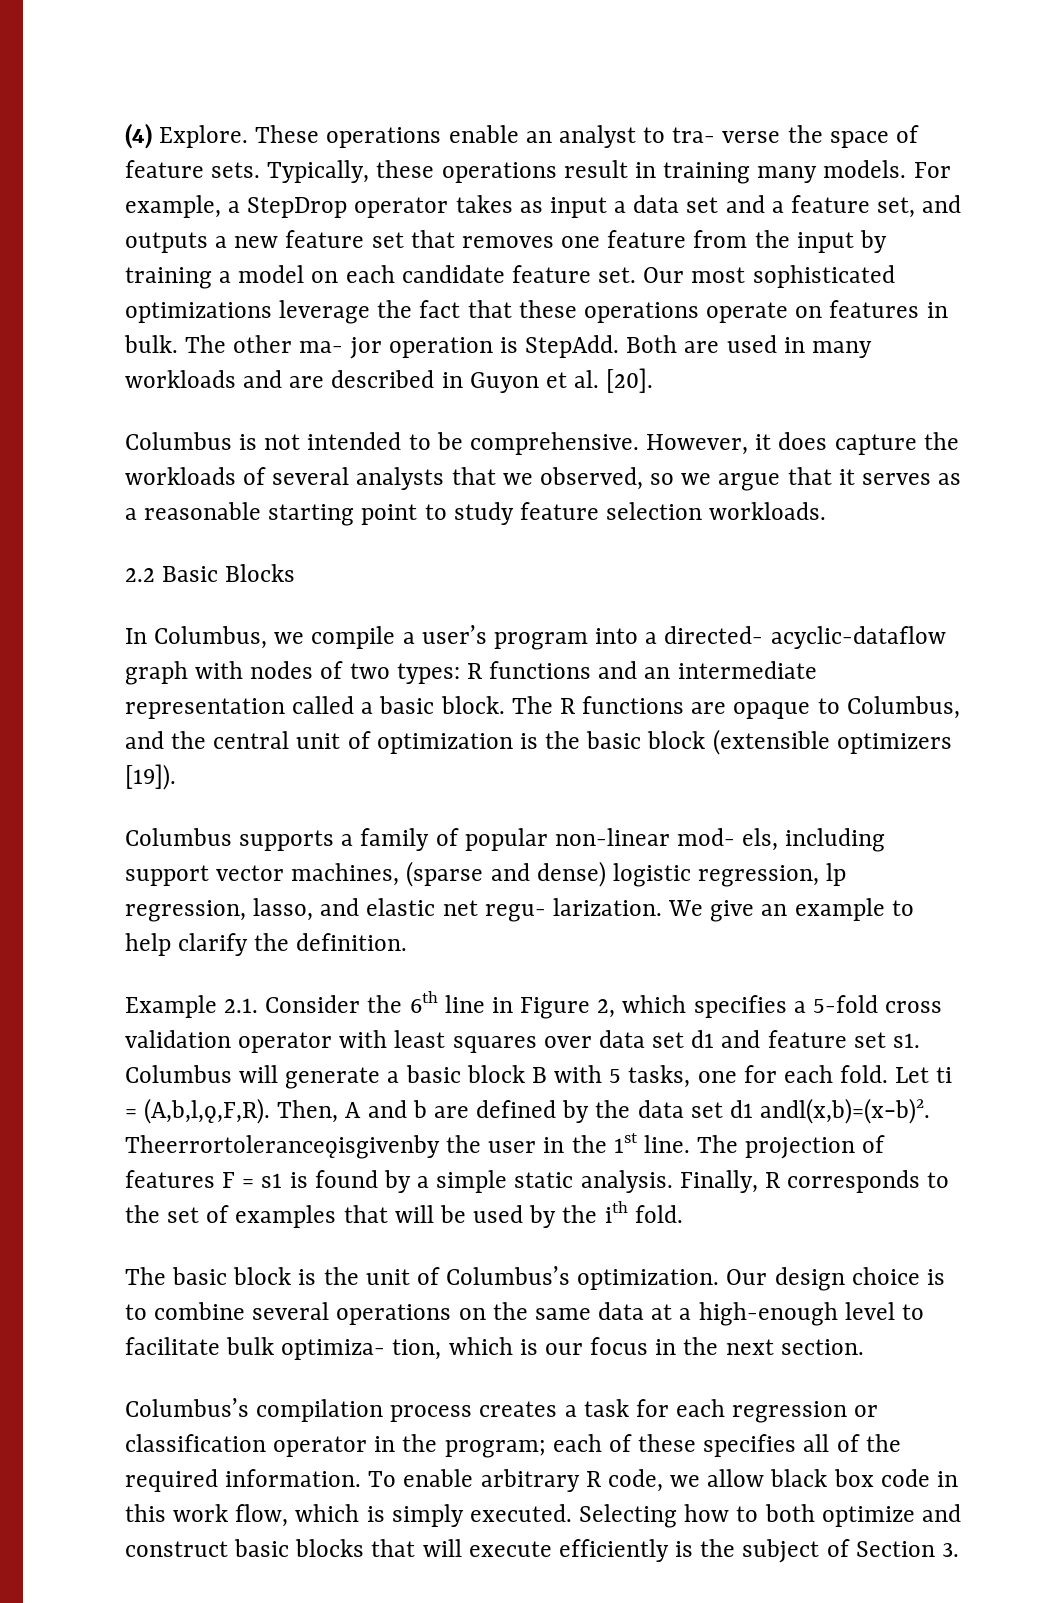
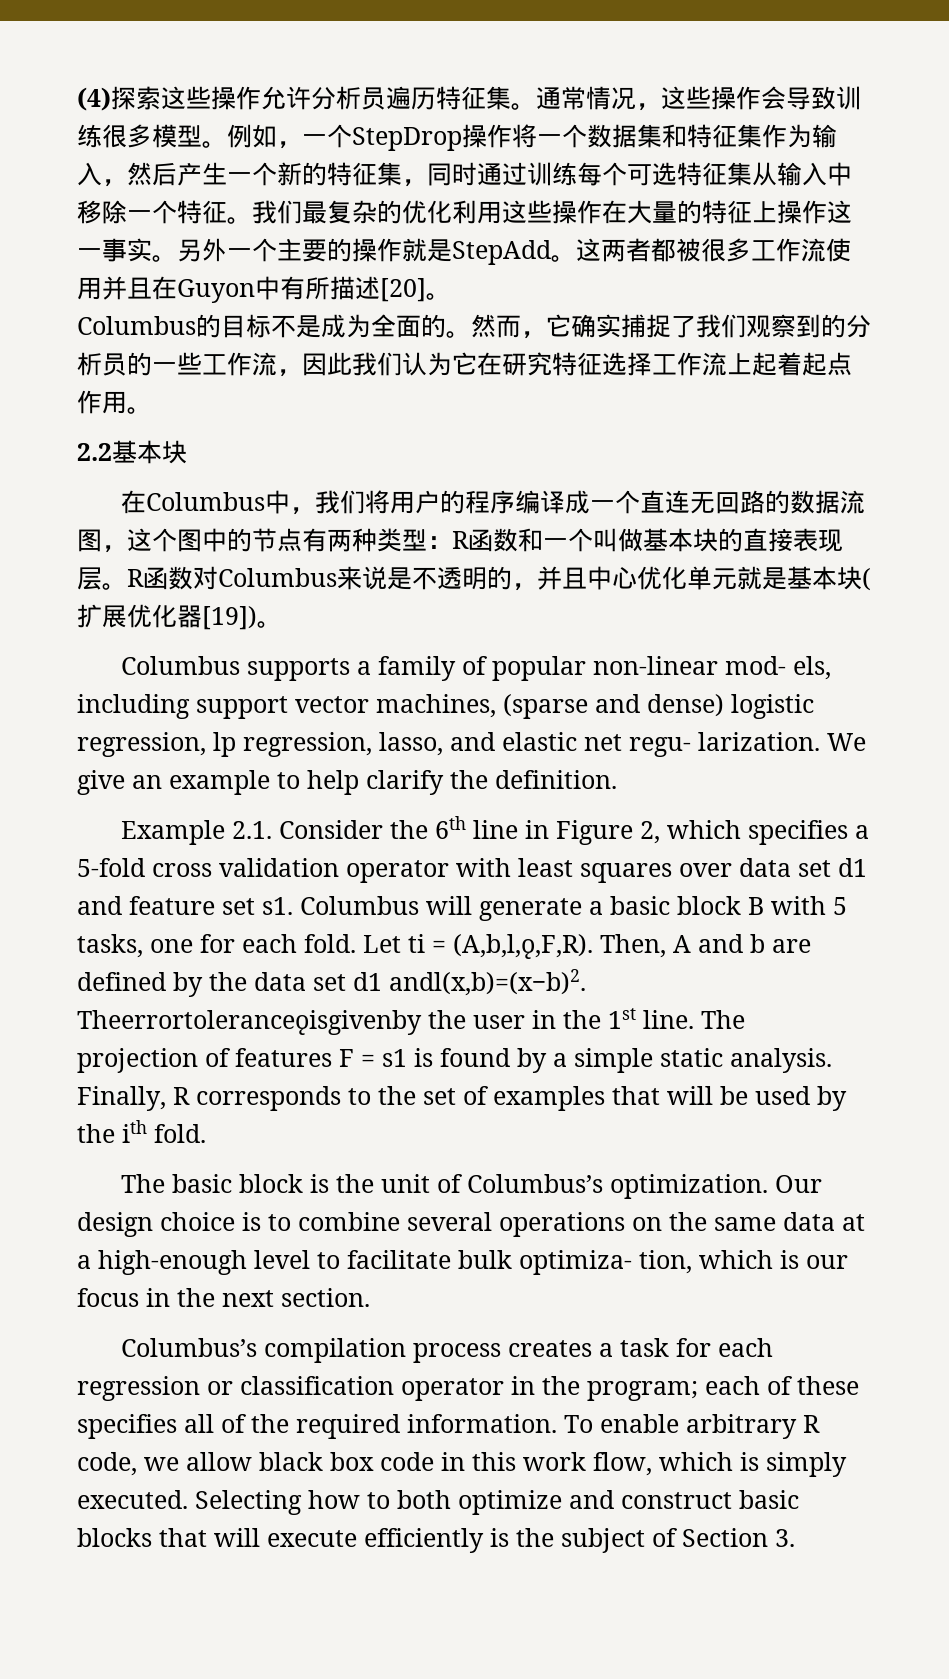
[159,125,919,148] [125,160,951,184] [125,195,962,218] [125,230,887,253] [125,265,895,289] [125,300,948,324] [124,335,872,359] [125,368,654,393] [125,432,959,455] [125,467,962,491] [125,502,827,526] [125,564,296,582] [125,625,946,650] [125,661,817,685] [125,696,960,719] [125,729,952,755] [125,764,176,790] Explore. These operations enable an analyst to tra- verse the space of feature sets. Typically, these operations result in training many models. For example, a StepDrop operator takes as input a data set and a feature set, and outputs a new feature set that removes one feature from the input by training a model on each candidate feature set. Our most sophisticated optimizations leverage the fact that these operations operate on features in bulk. The other ma- jor operation is StepAdd. Both are used in many workloads and are described in Guyon et al. [20]. // Columbus is not intended to be comprehensive. However, it does capture the workloads of several analysts that we observed, so we argue that it serves as a reasonable starting point to study feature selection workloads. // 2.2 Basic Blocks // In Columbus, we compile a user’s program into a directed- acyclic-dataflow graph with nodes of two types: R functions and an intermediate representation called a basic block. The R functions are opaque to Columbus, and the central unit of optimization is the basic block (extensible optimizers [19]). -> [111,86,861,111] [77,124,837,151] [77,162,852,187] [77,200,852,224] [77,238,851,265] [77,276,451,303] [77,314,871,339] [77,352,852,377] [77,390,152,414] [77,440,187,464] [121,490,866,515] [77,528,843,553] [77,566,871,591] [77,604,282,630] 探索这些操作允许分析员遍历特征集。通常情况，这些操作会导致训练很多模型。例如，一个StepDrop操作将一个数据集和特征集作为输入，然后产生一个新的特征集，同时通过训练每个可选特征集从输入中移除一个特征。我们最复杂的优化利用这些操作在大量的特征上操作这一事实。另外一个主要的操作就是StepAdd。这两者都被很多工作流使用并且在Guyon中有所描述[20]。 // Columbus的目标不是成为全面的。然而，它确实捕捉了我们观察到的分析员的一些工作流，因此我们认为它在研究特征选择工作流上起着起点作用。 // 2.2基本块 // 在Columbus中，我们将用户的程序编译成一个直连无回路的数据流图，这个图中的节点有两种类型：R函数和一个叫做基本块的直接表现层。R函数对Columbus来说是不透明的，并且中心优化单元就是基本块(扩展优化器[19])。

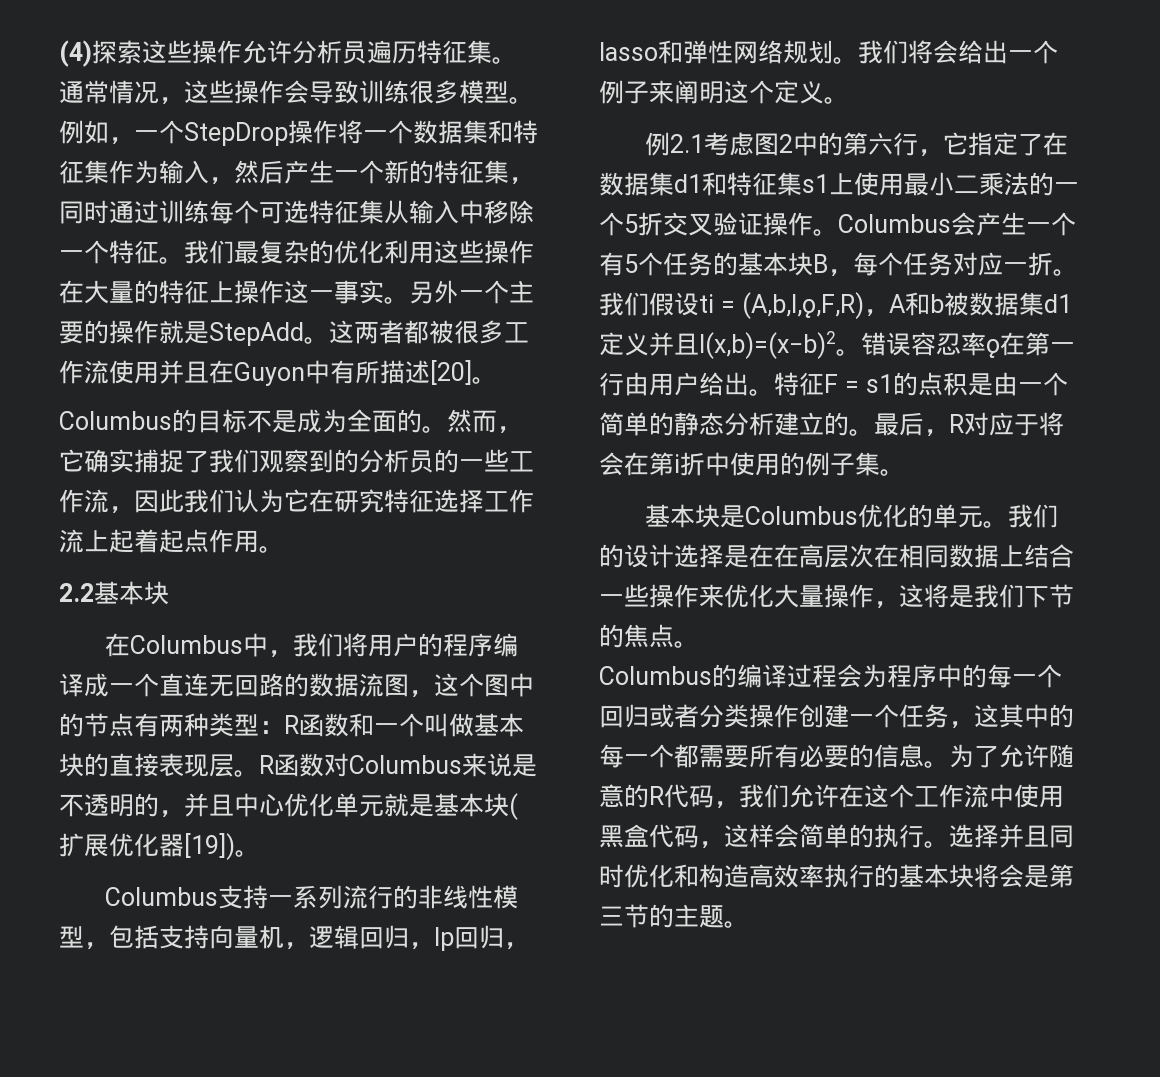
[247,656,832,681] [77,694,814,719] [77,732,866,757] [77,770,617,795] [121,816,870,845] [77,858,867,883] [77,896,847,921] [77,934,811,959] [77,969,586,997] [77,1008,745,1035] [77,1048,832,1073] [77,1086,847,1111] [77,1120,206,1143] [121,1174,823,1199] [77,1212,865,1237] [77,1250,848,1275] [77,1288,370,1307] [121,1338,774,1363] [77,1376,859,1401] [77,1414,820,1439] [77,1452,847,1477] [77,1490,799,1515] [77,1528,795,1553] supports a family of popular non-linear mod- els, including support vector machines, (sparse and dense) logistic regression, lp regression, lasso, and elastic net regu- larization. We give an example to help clarify the definition. // Example 2.1. Consider the 6th line in Figure 2, which specifies a 5-fold cross validation operator with least squares over data set d1 and feature set s1. Columbus will generate a basic block B with 5 tasks, one for each fold. Let ti = (A,b,l,ǫ,F,R). Then, A and b are defined by the data set d1 andl(x,b)=(x−b)2. Theerrortoleranceǫisgivenby the user in the 1st line. The projection of features F = s1 is found by a simple static analysis. Finally, R corresponds to the set of examples that will be used by the ith fold. // The basic block is the unit of Columbus’s optimization. Our design choice is to combine several operations on the same data at a high-enough level to facilitate bulk optimiza- tion, which is our focus in the next section. // Columbus’s compilation process creates a task for each regression or classification operator in the program; each of these specifies all of the required information. To enable arbitrary R code, we allow black box code in this work flow, which is simply executed. Selecting how to both optimize and construct basic blocks that will execute efficiently is the subject of Section 3. -> [218,885,519,909] [59,925,529,951] [599,40,1058,64] [599,80,849,104] [645,132,1069,157] [599,172,1079,196] [599,212,1076,236] [599,252,1078,277] [599,292,1072,319] [599,331,1075,359] [599,372,1068,396] [599,412,1064,437] [599,452,905,476] [645,504,1059,528] [599,544,1074,568] [599,584,1074,609] [599,624,699,648] [599,664,1062,688] [599,704,1074,729] [599,744,1074,768] [599,784,1064,809] [599,824,1074,849] [599,864,1074,888] [599,904,749,928] 支持一系列流行的非线性模型，包括支持向量机，逻辑回归，lp回归，lasso和弹性网络规划。我们将会给出一个例子来阐明这个定义。 // 例2.1考虑图2中的第六行，它指定了在数据集d1和特征集s1上使用最小二乘法的一个5折交叉验证操作。Columbus会产生一个有5个任务的基本块B，每个任务对应一折。我们假设ti = (A,b,l,ǫ,F,R)，A和b被数据集d1定义并且l(x,b)=(x−b)2。错误容忍率ǫ在第一行由用户给出。特征F = s1的点积是由一个简单的静态分析建立的。最后，R对应于将会在第i折中使用的例子集。 // 基本块是Columbus优化的单元。我们的设计选择是在在高层次在相同数据上结合一些操作来优化大量操作，这将是我们下节的焦点。 // Columbus的编译过程会为程序中的每一个回归或者分类操作创建一个任务，这其中的每一个都需要所有必要的信息。为了允许随意的R代码，我们允许在这个工作流中使用黑盒代码，这样会简单的执行。选择并且同时优化和构造高效率执行的基本块将会是第三节的主题。

